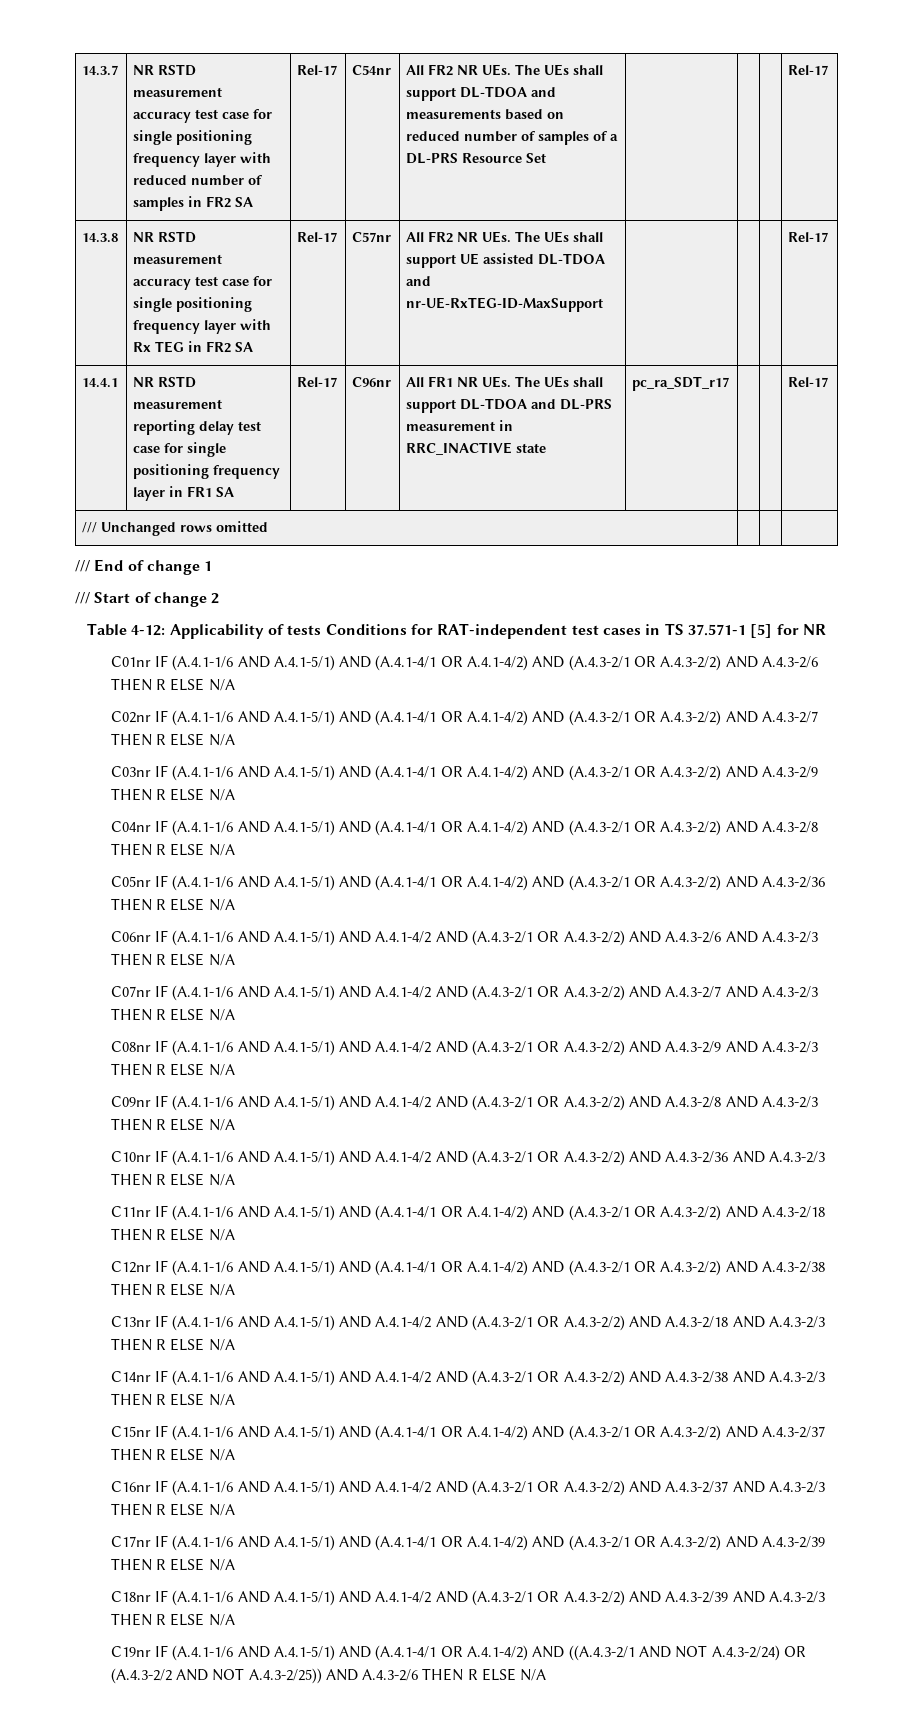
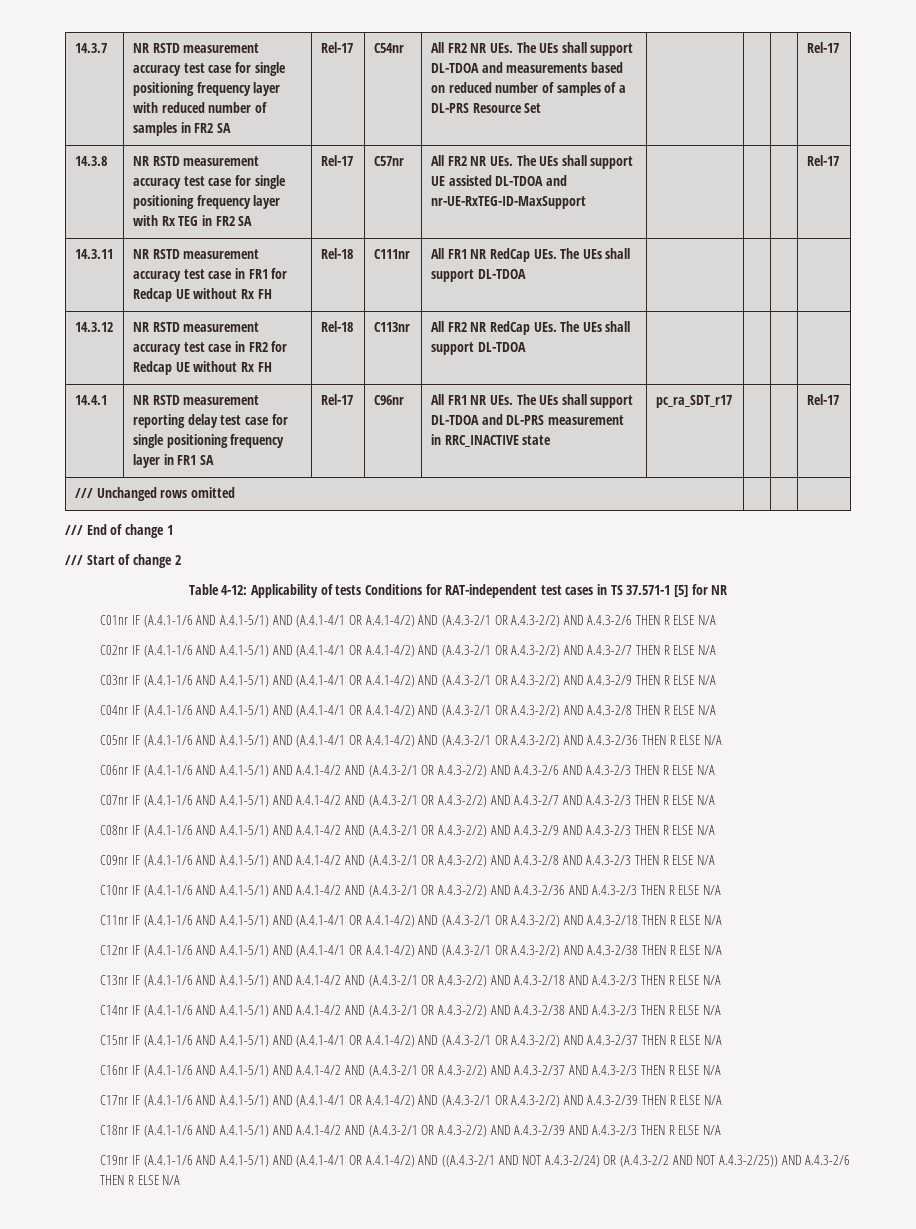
(829, 237) none -> [74,249,113,259] [132,249,260,259] [132,268,288,282] [132,288,272,302] [320,248,353,259] [373,249,410,259] [430,248,631,262] [430,269,526,282] [74,322,113,332] [132,322,260,332] [132,341,288,355] [132,361,272,375] [320,321,353,332] [373,322,410,332] [430,321,631,335] [430,342,526,355] // 14.3.11 | NR RSTD measurement accuracy test case in FR1 for Redcap UE without Rx FH | Rel-18 | C111nr | All FR1 NR RedCap UEs. The UEs shall support DL-TDOA | | | | // 14.3.12 | NR RSTD measurement accuracy test case in FR2 for Redcap UE without Rx FH | Rel-18 | C113nr | All FR2 NR RedCap UEs. The UEs shall support DL-TDOA | | | |

